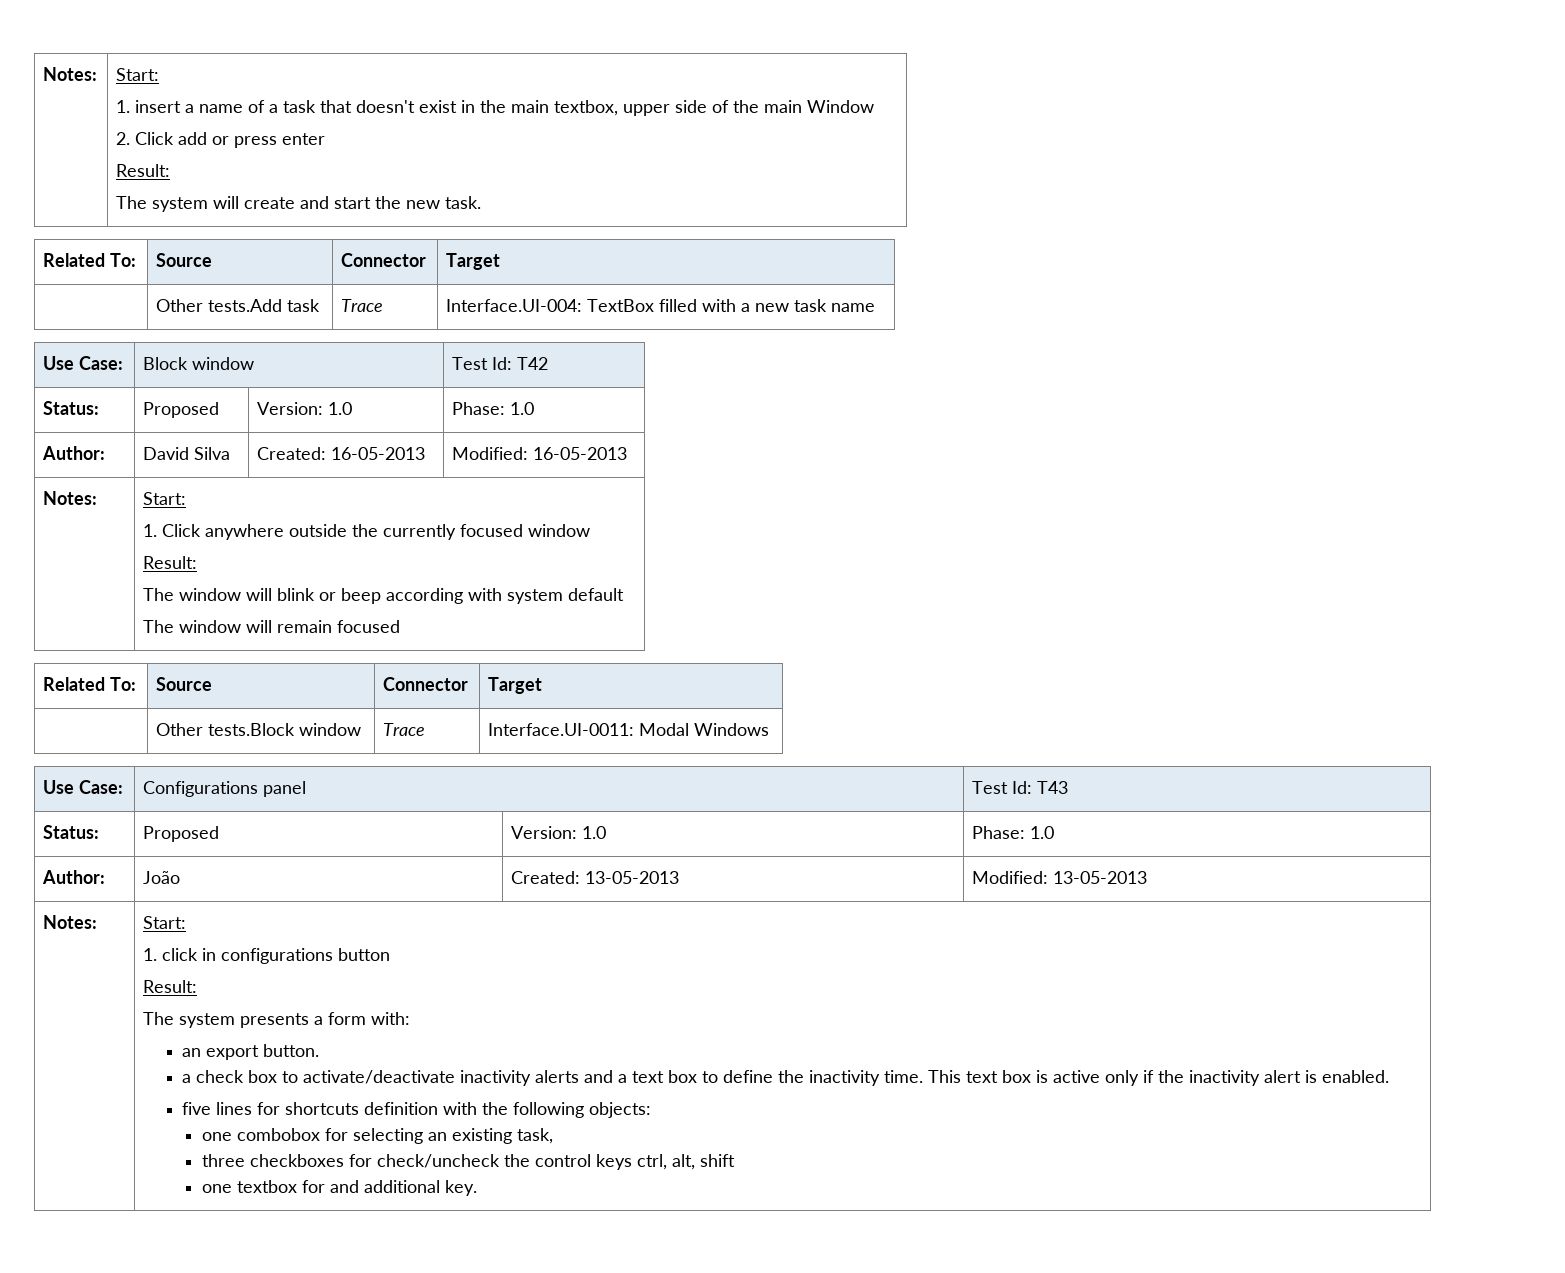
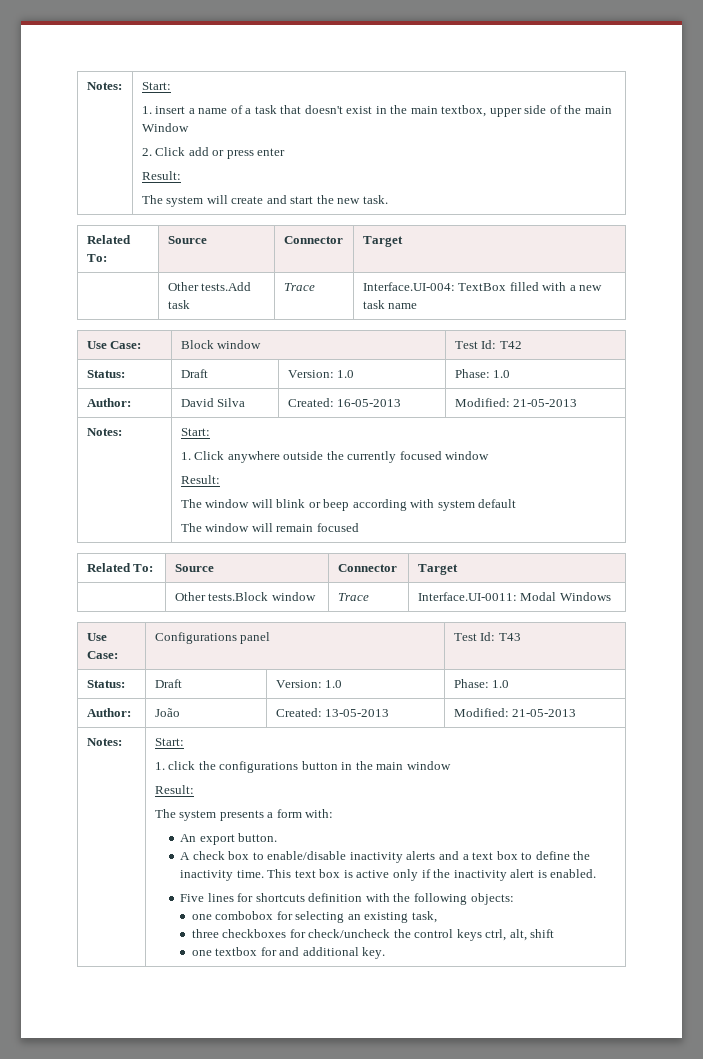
[143,402,220,418] Proposed -> [180,369,208,378] Draft
[533,447,628,460] 16-05-2013 -> [513,399,578,407] 21-05-2013
[143,826,220,842] Proposed -> [154,679,182,688] Draft
[1053,871,1148,884] 13-05-2013 -> [512,709,577,717] 21-05-2013
[202,948,217,961] in -> [198,761,216,770] the
(391, 954) none -> [341,761,451,770] in the main window
[182,1048,202,1057] an -> [180,834,197,842] An
[182,1074,192,1083] a -> [180,852,191,860] A
[303,1070,456,1084] activate/deactivate -> [267,851,347,860] enable/disable
[182,1102,212,1115] five -> [180,894,205,902] Five

